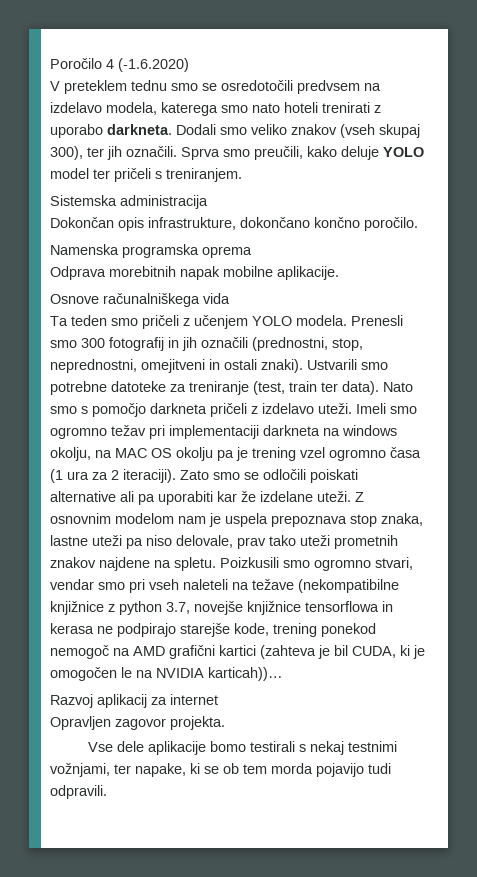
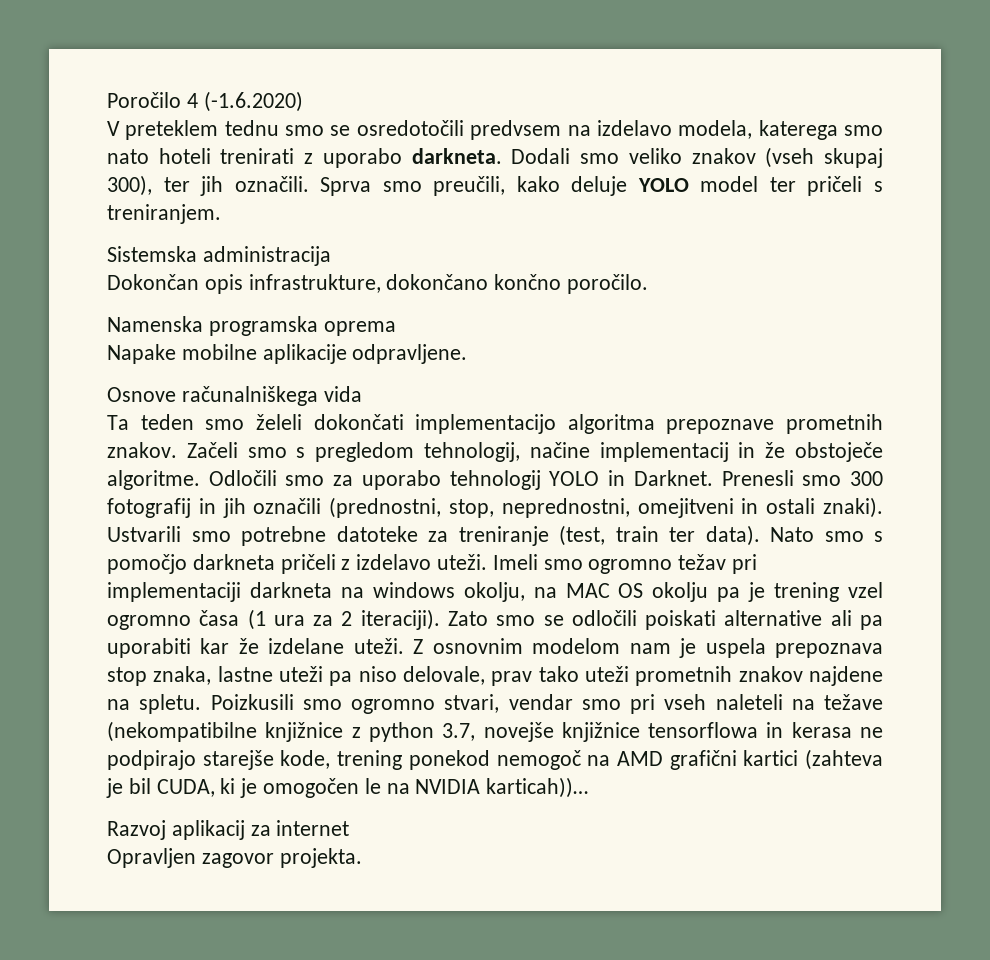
[50,266,339,280] Odprava morebitnih napak mobilne aplikacije. -> [107,344,468,364] Napake mobilne aplikacije odpravljene.
[142,315,347,329] pričeli z učenjem YOLO modela. -> [255,414,883,434] [107,442,883,462] [107,470,713,490] želeli dokončati implementacijo algoritma prepoznave prometnih znakov. Začeli smo s pregledom tehnologij, načine implementacij in že obstoječe algoritme. Odločili smo za uporabo tehnologij YOLO in Darknet.
[87,741,397,755] [50,763,391,777] [50,785,107,799] // Vse dele aplikacije bomo testirali s nekaj testnimi vožnjami, ter napake, ki se ob tem morda pojavijo tudi odpravili. -> (362, 858) none

